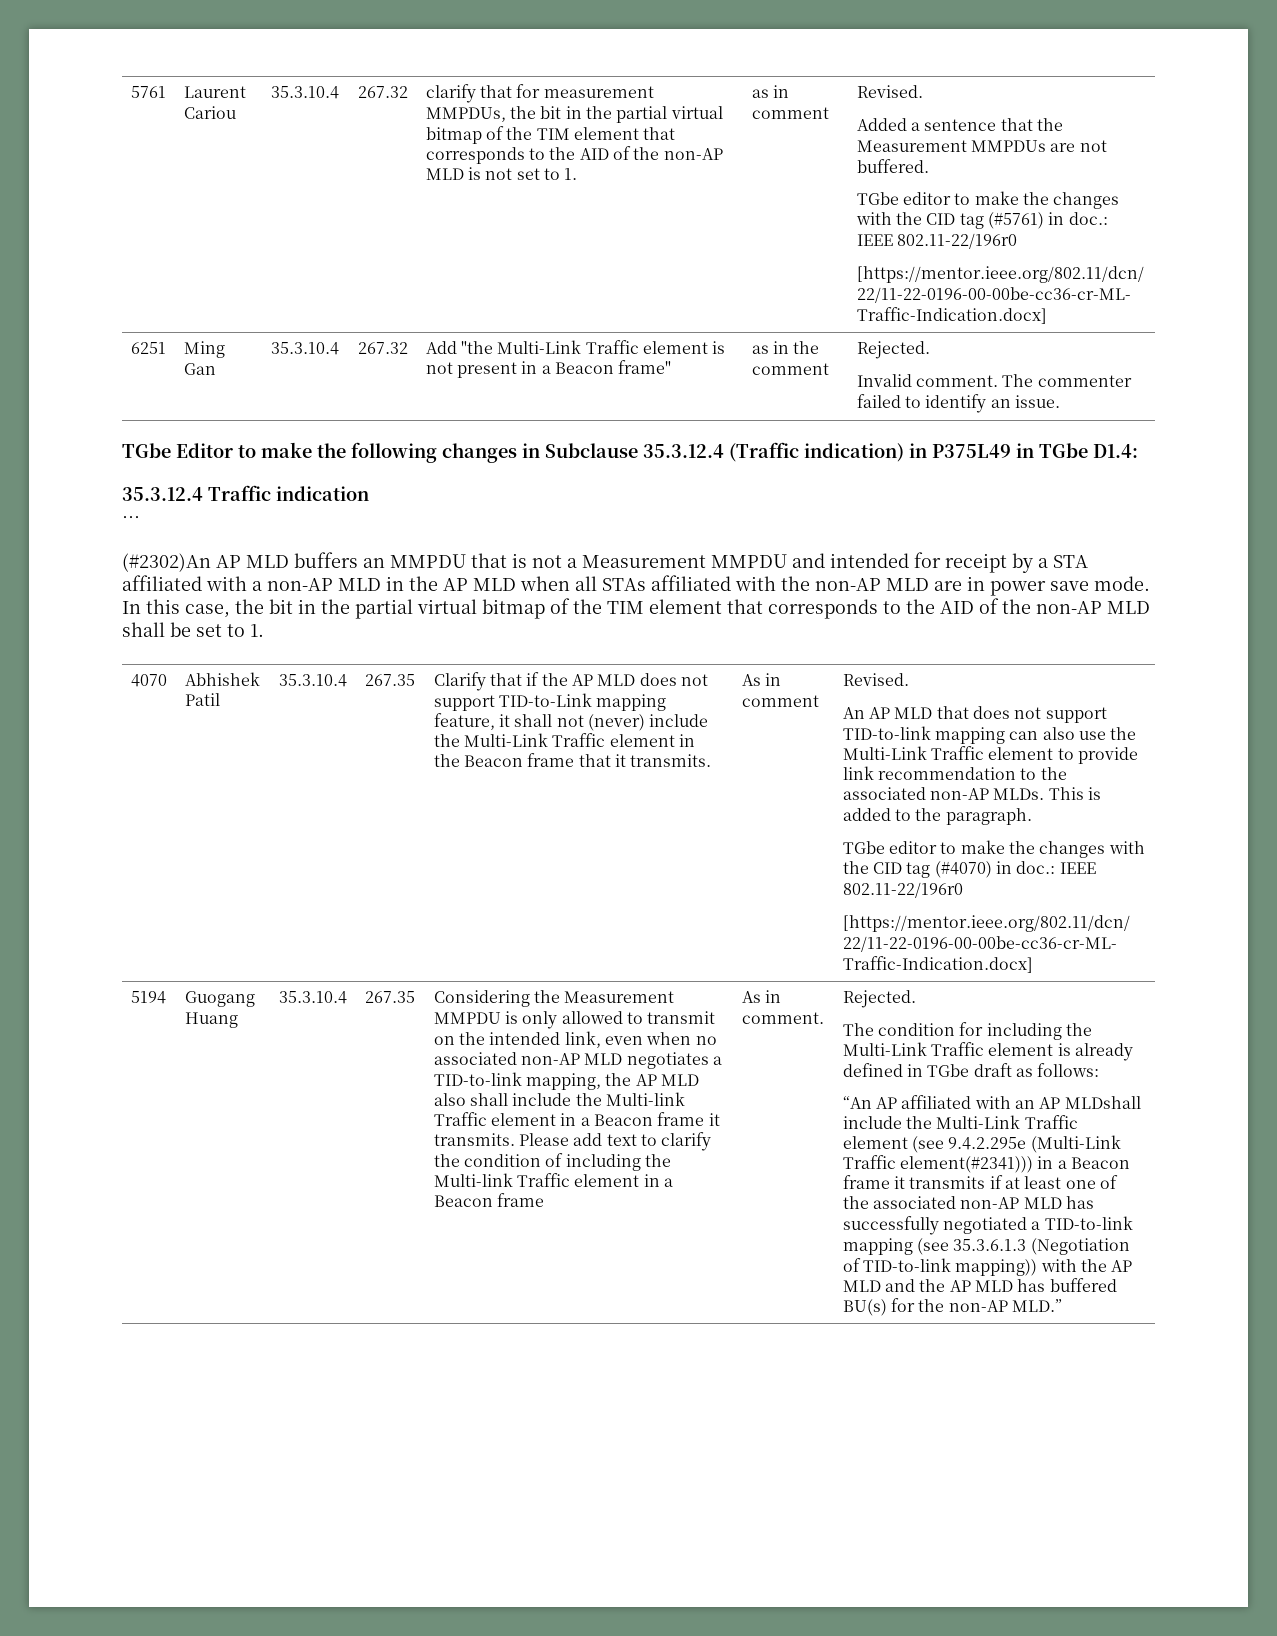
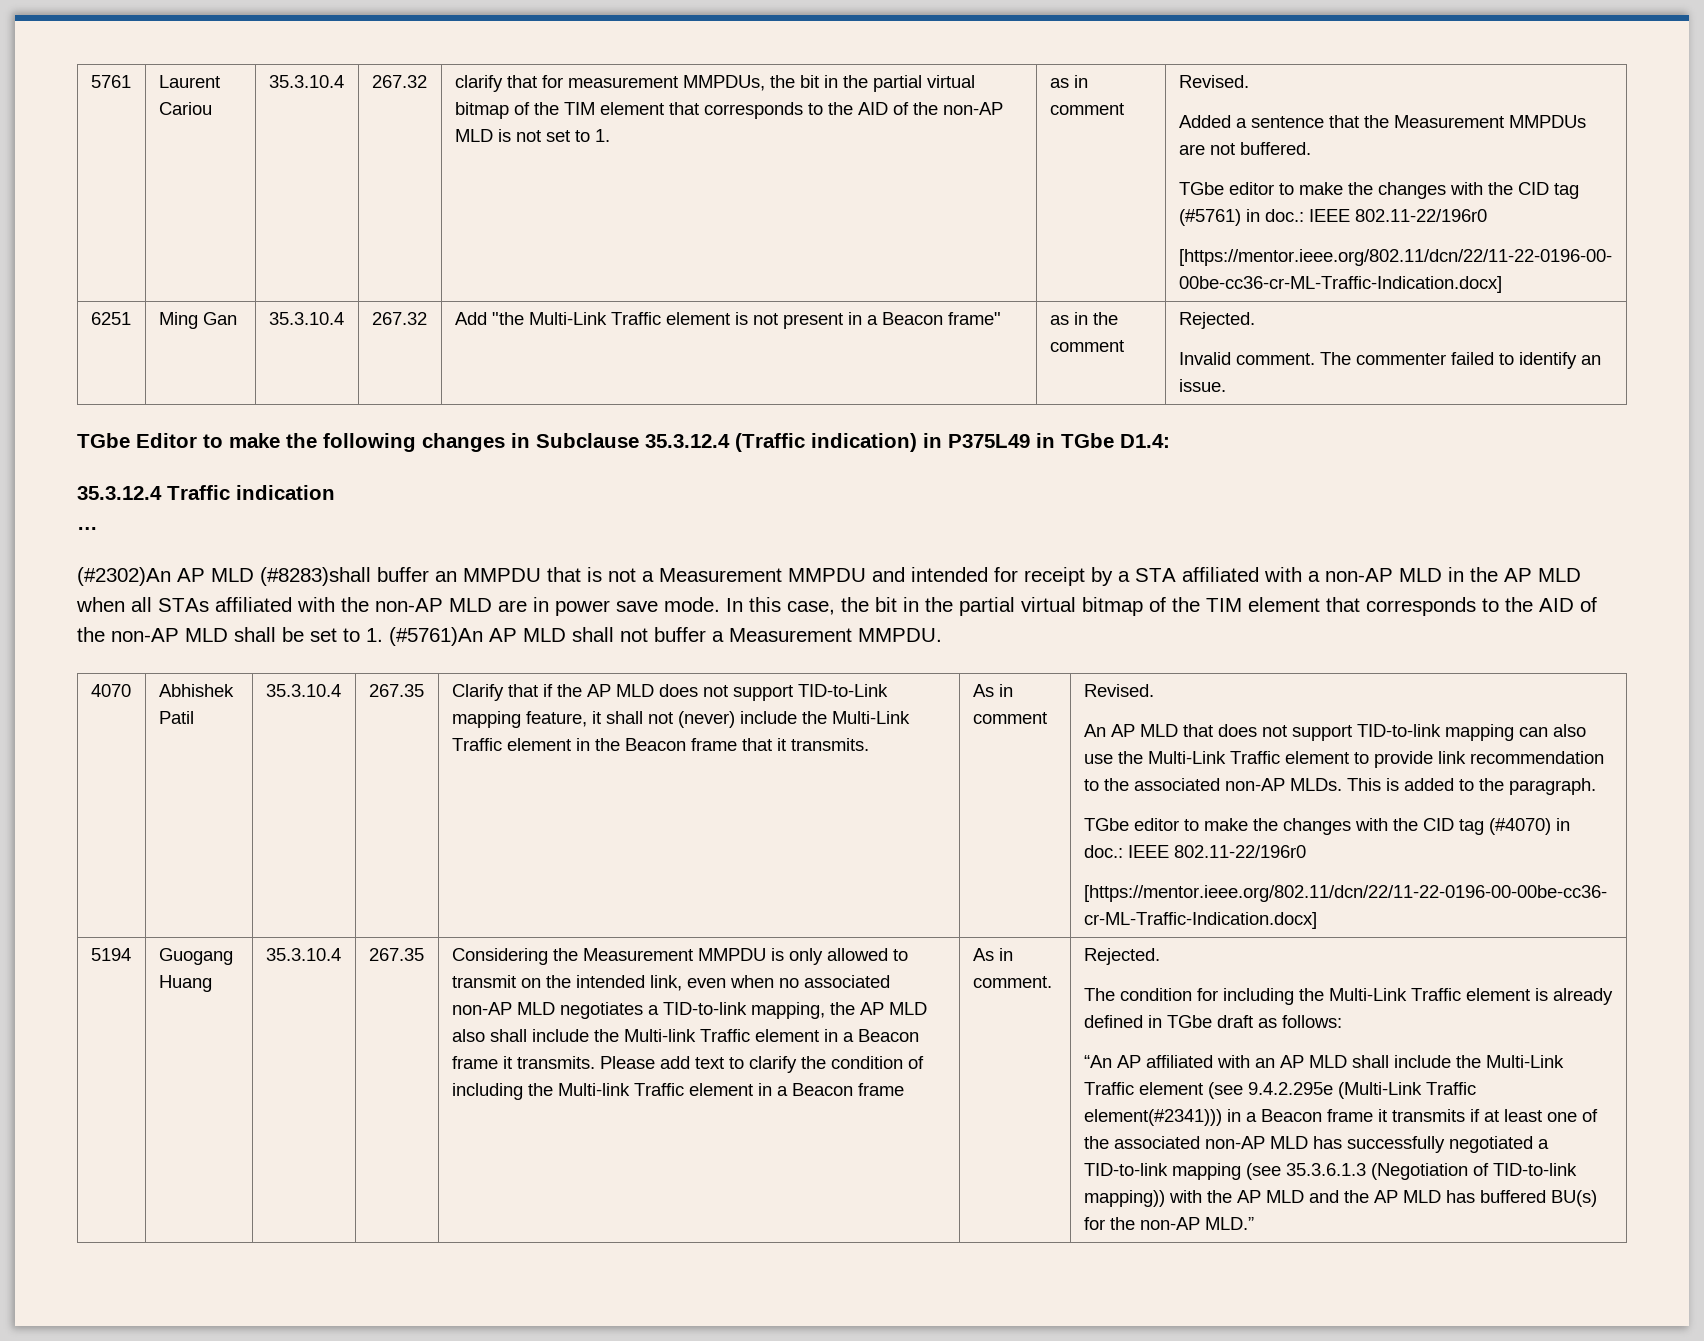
[294,552,358,568] buffers -> [260,567,429,586] (#8283)shall buffer
(264, 630) none -> [389,627,942,646] (#5761)An AP MLD shall not buffer a Measurement MMPDU.
[1064,1096,1141,1109] MLDshall -> [1308,1055,1389,1068] MLD shall

